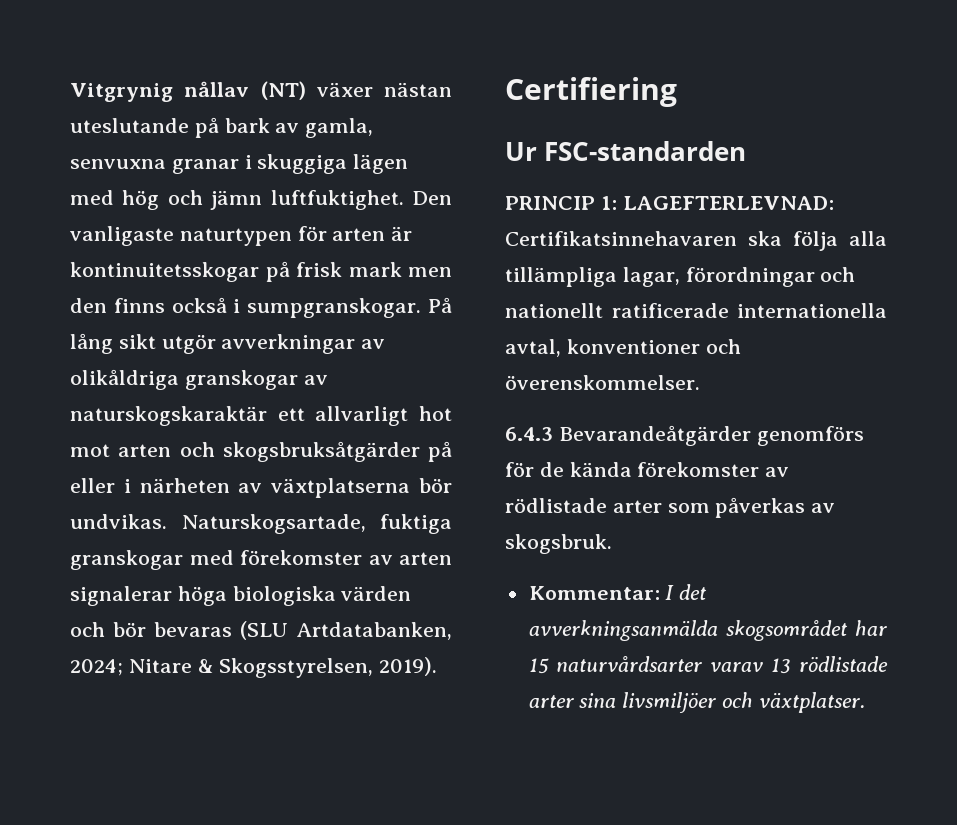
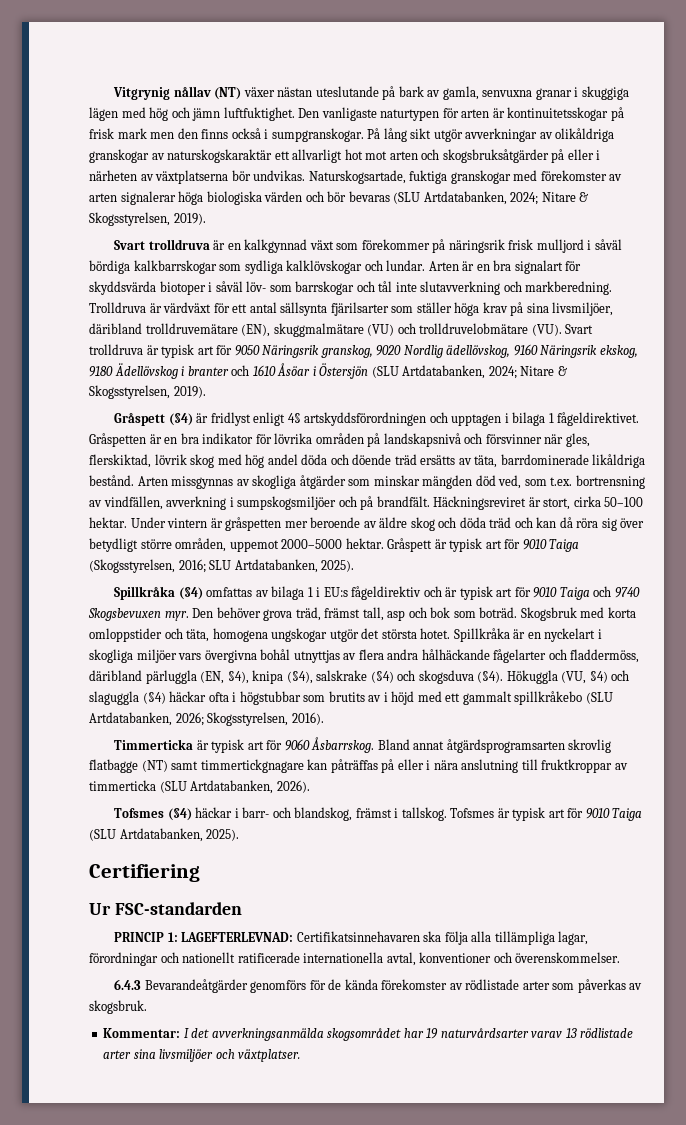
(438, 666) none -> [114,239,622,253] [89,260,582,274] [89,281,613,295] [89,302,614,316] [89,323,594,337] [89,344,638,358] [89,363,567,379] [89,385,206,399] [114,412,640,426] [89,433,590,447] [89,454,646,468] [89,475,645,489] [89,496,644,510] [89,517,645,531] [89,538,580,552] [89,559,355,573] [114,586,640,600] [88,607,636,621] [89,628,602,642] [89,649,640,663] [89,670,630,684] [89,691,613,705] [89,712,324,726] [114,737,612,753] [89,759,628,773] [89,780,310,794] [114,807,643,821] [89,828,240,842] // Svart trolldruva är en kalkgynnad växt som förekommer på näringsrik frisk mulljord i såväl bördiga kalkbarrskogar som sydliga kalklövskogar och lundar. Arten är en bra signalart för skyddsvärda biotoper i såväl löv- som barrskogar och tål inte slutavverkning och markberedning. Trolldruva är värdväxt för ett antal sällsynta fjärilsarter som ställer höga krav på sina livsmiljöer, däribland trolldruvemätare (EN), skuggmalmätare (VU) och trolldruvelobmätare (VU). Svart trolldruva är typisk art för 9050 Näringsrik granskog, 9020 Nordlig ädellövskog, 9160 Näringsrik ekskog, 9180 Ädellövskog i branter och 1610 Åsöar i Östersjön (SLU Artdatabanken, 2024; Nitare & Skogsstyrelsen, 2019). // Gråspett (§4) är fridlyst enligt 4§ artskyddsförordningen och upptagen i bilaga 1 fågeldirektivet. Gråspetten är en bra indikator för lövrika områden på landskapsnivå och försvinner när gles, flerskiktad, lövrik skog med hög andel döda och döende träd ersätts av täta, barrdominerade likåldriga bestånd. Arten missgynnas av skogliga åtgärder som minskar mängden död ved, som t.ex. bortrensning av vindfällen, avverkning i sumpskogsmiljöer och på brandfält. Häckningsreviret är stort, cirka 50–100 hektar. Under vintern är gråspetten mer beroende av äldre skog och döda träd och kan då röra sig över betydligt större områden, uppemot 2000–5000 hektar. Gråspett är typisk art för 9010 Taiga (Skogsstyrelsen, 2016; SLU Artdatabanken, 2025). // Spillkråka (§4) omfattas av bilaga 1 i EU:s fågeldirektiv och är typisk art för 9010 Taiga och 9740 Skogsbevuxen myr. Den behöver grova träd, främst tall, asp och bok som boträd. Skogsbruk med korta omloppstider och täta, homogena ungskogar utgör det största hotet. Spillkråka är en nyckelart i skogliga miljöer vars övergivna bohål utnyttjas av flera andra hålhäckande fågelarter och fladdermöss, däribland pärluggla (EN, §4), knipa (§4), salskrake (§4) och skogsduva (§4). Hökuggla (VU, §4) och slaguggla (§4) häckar ofta i högstubbar som brutits av i höjd med ett gammalt spillkråkebo (SLU Artdatabanken, 2026; Skogsstyrelsen, 2016). // Timmerticka är typisk art för 9060 Åsbarrskog. Bland annat åtgärdsprogramsarten skrovlig flatbagge (NT) samt timmertickgnagare kan påträffas på eller i nära anslutning till fruktkroppar av timmerticka (SLU Artdatabanken, 2026). // Tofsmes (§4) häckar i barr- och blandskog, främst i tallskog. Tofsmes är typisk art för 9010 Taiga (SLU Artdatabanken, 2025).
[528,658,549,674] 15 -> [426,1028,439,1039] 19

